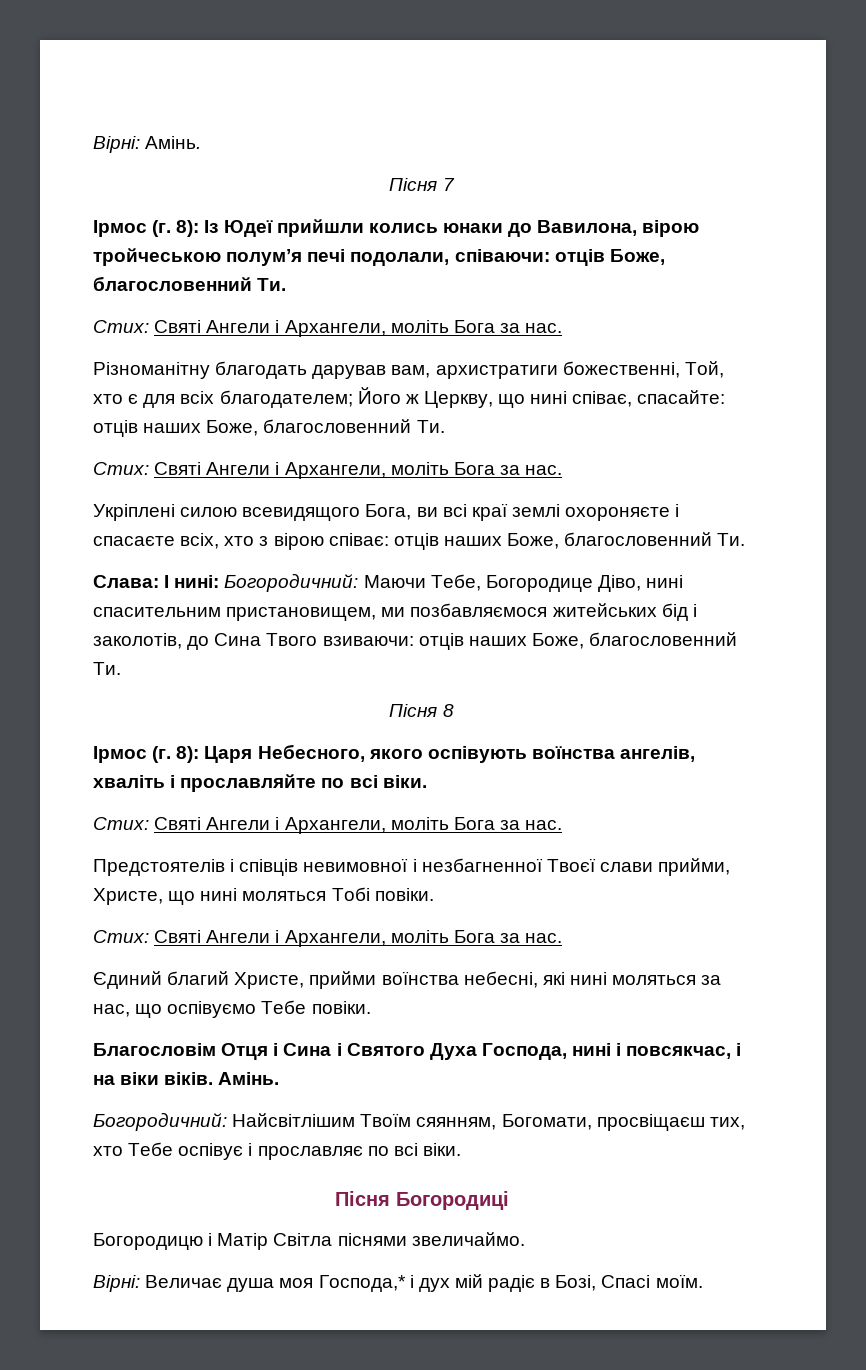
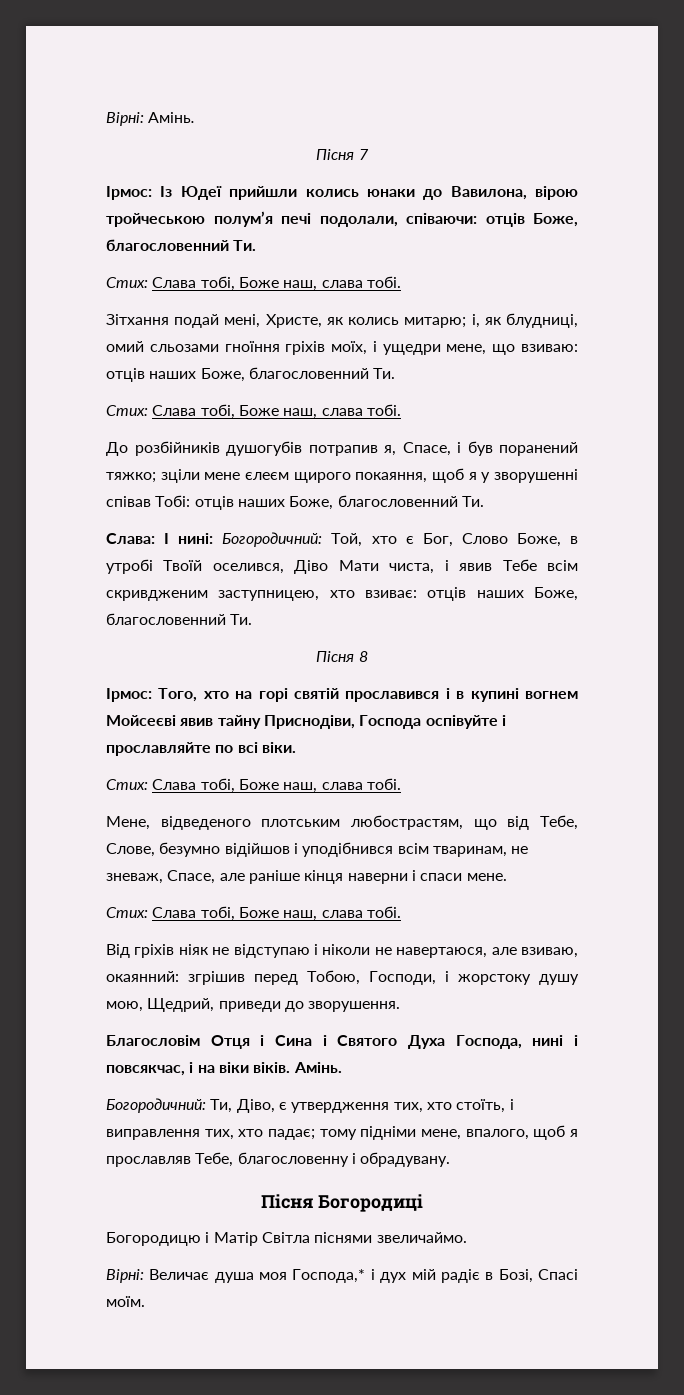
[93,220,200,237] Ірмос (г. 8): -> [106,186,152,200] Ірмос:
[154,320,563,337] [93,361,724,379] [93,387,726,408] Святі Ангели і Архангели, моліть Бога за нас. // Різноманітну благодать дарував вам, архистратиги божественні, Той, хто є для всіх благодателем; Його ж Церкву, що нині співає, спасайте: -> [152,276,401,291] [106,313,578,328] [106,341,578,355] Слава тобі, Боже наш, слава тобі. // Зітхання подай мені, Христе, як колись митарю; і, як блудниці, омий сльозами гноїння гріхів моїх, і ущедри мене, що взиваю:
[154,462,563,479] [93,503,680,521] [93,533,389,550] Святі Ангели і Архангели, моліть Бога за нас. // Укріплені силою всевидящого Бога, ви всі краї землі охороняєте і спасаєте всіх, хто з вірою співає: -> [152,404,401,419] [106,441,578,456] [106,468,578,483] [106,495,191,507] Слава тобі, Боже наш, слава тобі. // До розбійників душогубів потрапив я, Спасе, і був поранений тяжко; зціли мене єлеєм щирого покаяння, щоб я у зворушенні співав Тобі:
[363,574,684,592] [93,603,697,621] [93,633,414,650] Маючи Тебе, Богородице Діво, нині спасительним пристановищем, ми позбавляємося житейських бід і заколотів, до Сина Твого взиваючи: -> [331,533,579,547] [106,559,579,574] [106,590,417,601] Той, хто є Бог, Слово Боже, в утробі Твоїй оселився, Діво Мати чиста, і явив Тебе всім скривдженим заступницею, хто взиває:
[93,744,696,763] [93,775,165,788] Ірмос (г. 8): Царя Небесного, якого оспівують воїнства ангелів, хваліть -> [106,688,578,702] [106,715,498,729] Ірмос: Того, хто на горі святій прославився і в купині вогнем Мойсеєві явив тайну Приснодіви, Господа оспівуйте
[154,817,563,834] [93,858,731,876] [93,887,434,905] [93,930,563,947] [93,971,722,989] [93,1000,371,1018] Святі Ангели і Архангели, моліть Бога за нас. // Предстоятелів і співців невимовної і незбагненної Твоєї слави прийми, Христе, що нині моляться Тобі повіки. // Стих: Святі Ангели і Архангели, моліть Бога за нас. // Єдиний благий Христе, прийми воїнства небесні, які нині моляться за нас, що оспівуємо Тебе повіки. -> [152,778,401,793] [106,815,579,830] [106,842,529,857] [106,870,507,884] [106,906,401,921] [106,944,578,958] [106,970,579,985] [106,998,401,1012] Слава тобі, Боже наш, слава тобі. // Мене, відведеного плотським любострастям, що від Тебе, Слове, безумно відійшов і уподібнився всім тваринам, не зневаж, Спасе, але раніше кінця наверни і спаси мене. // Стих: Слава тобі, Боже наш, слава тобі. // Від гріхів ніяк не відступаю і ніколи не навертаюся, але взиваю, окаянний: згрішив перед Тобою, Господи, і жорстоку душу мою, Щедрий, приведи до зворушення.
[232,1113,745,1131] [93,1142,461,1160] Найсвітлішим Твоїм сяянням, Богомати, просвіщаєш тих, хто Тебе оспівує і прославляє по всі віки. -> [210,1099,514,1113] [106,1125,578,1140] [106,1152,451,1167] Ти, Діво, є утвердження тих, хто стоїть, і виправлення тих, хто падає; тому підніми мене, впалого, щоб я прославляв Тебе, благословенну і обрадувану.

